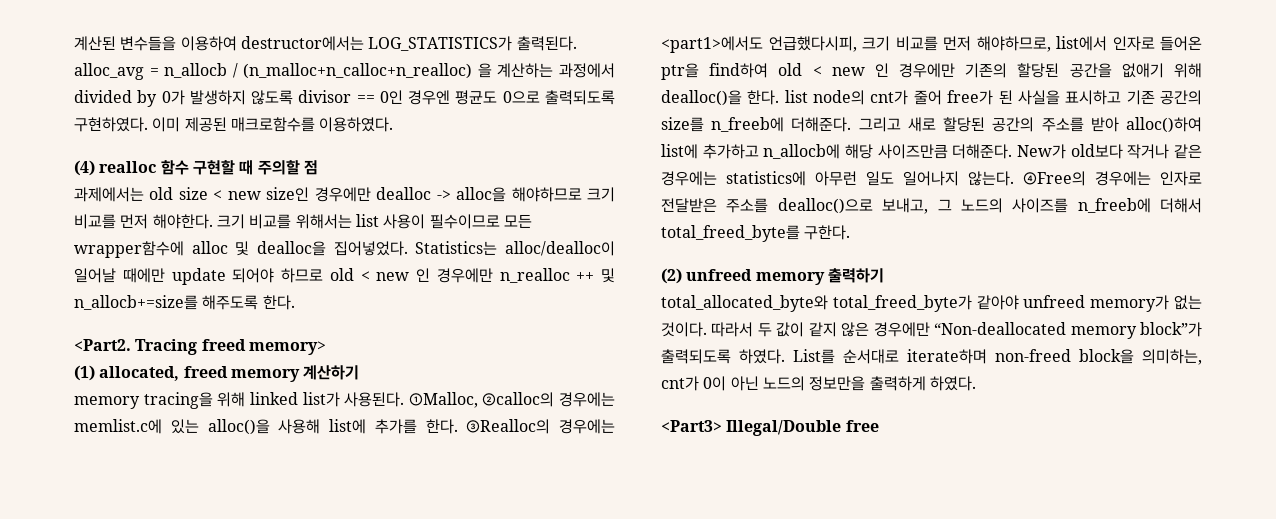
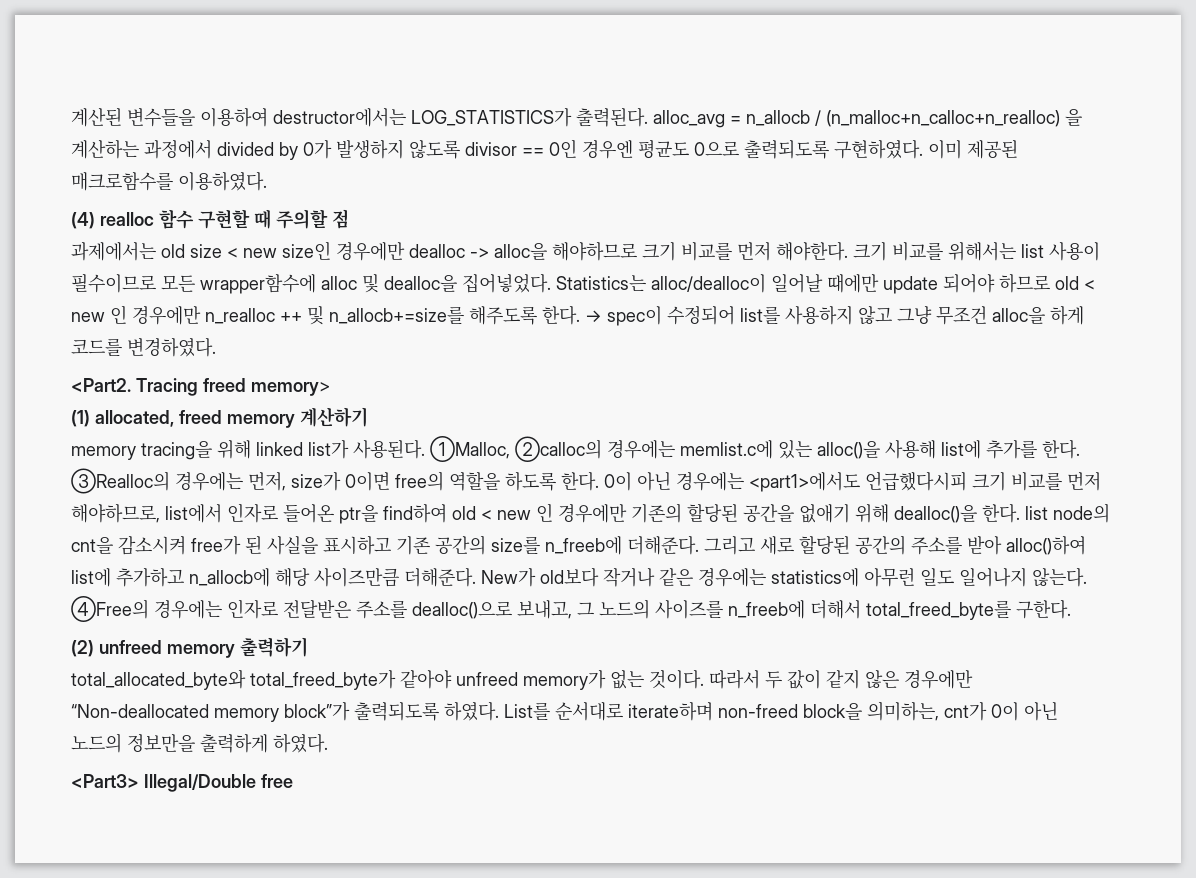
(295, 302) none -> [585,305,1084,326] [71,337,216,357] → spec이 수정되어 list를 사용하지 않고 그냥 무조건 alloc을 하게 코드를 변경하였다.
[661,36,857,53] <part1>에서도 언급했다시피, -> [248,471,967,492] 먼저, size가 0이면 free의 역할을 하도록 한다. 0이 아닌 경우에는 <part1>에서도 언급했다시피
[870,90,942,105] cnt가 줄어 -> [71,536,186,555] cnt을 감소시켜

